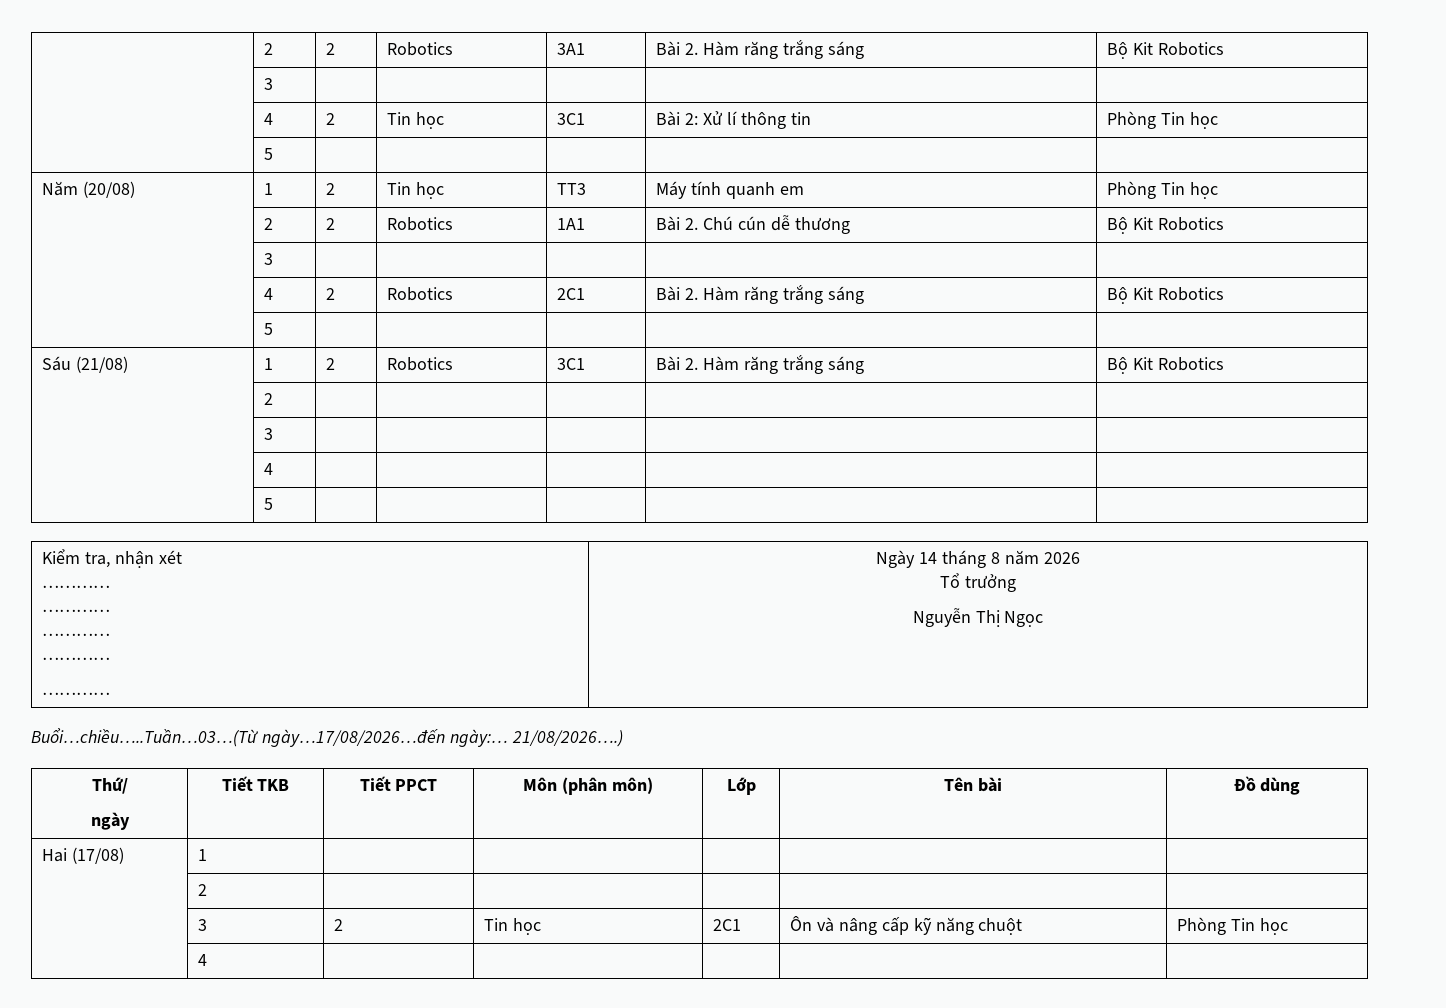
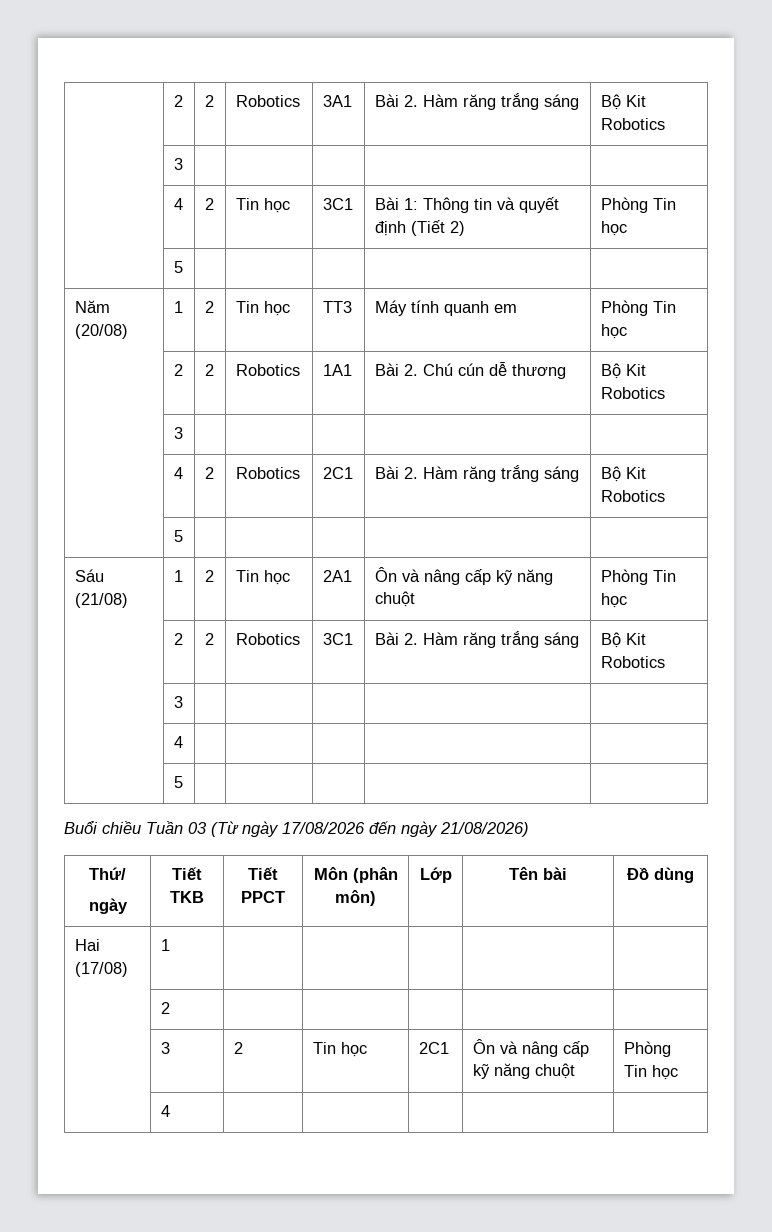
[685,111,811,129] 2: Xử lí thông tin -> [403,197,559,213] [374,220,465,236] 1: Thông tin và quyết định (Tiết 2)
(336, 364) none -> [235,570,290,585] [322,570,352,582] [374,567,553,585] [374,591,415,607] [600,569,676,585] [600,593,627,608] [173,633,183,645] [204,633,214,645] | Tin học | 2A1 | Ôn và nâng cấp kỹ năng chuột | Phòng Tin học // | 2 | 2
[264,393,274,405] // | 2 | | | | | -> (665, 662) none
[42,549,182,568] [42,585,111,588] [42,609,111,612] [42,633,111,636] [42,657,111,660] [42,692,111,695] [876,550,1080,568] [940,573,1016,592] [912,608,1044,627] [31,728,623,747] // Kiểm tra, nhận xét // ………… // ………… // ………… // ………… // ………… | Ngày 14 tháng 8 năm 2026 // Tổ trưởng // Nguyễn Thị Ngọc // Buổi…chiều…..Tuần…03…(Từ ngày…17/08/2026…đến ngày:… 21/08/2026….) -> [64,821,529,837] // Buổi chiều Tuần 03 (Từ ngày 17/08/2026 đến ngày 21/08/2026)

